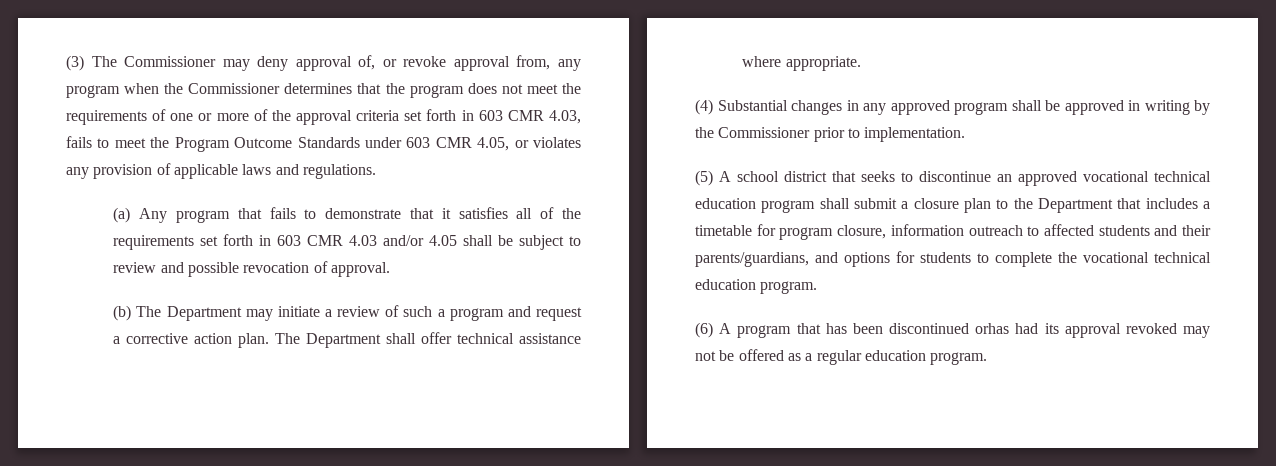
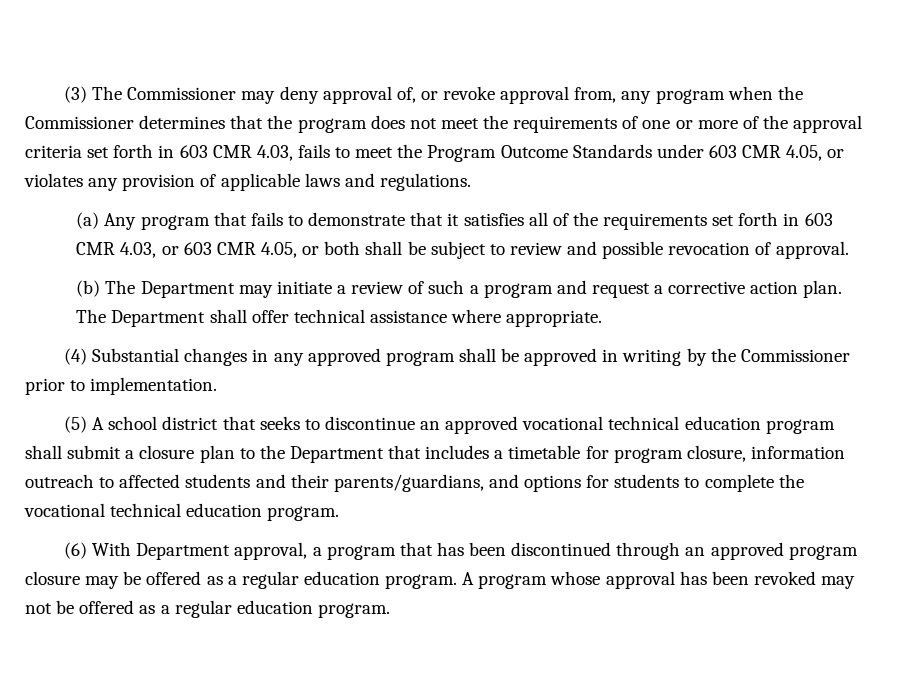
[349,235,458,246] 4.03 and/or 4.05 -> [120,241,361,258] 4.03, or 603 CMR 4.05, or both
[719,323,732,334] A -> [92,542,322,560] With Department approval, a
[975,323,1121,338] orhas had its approval -> [616,542,858,560] [25,571,749,589] through an approved program closure may be offered as a regular education program. A program whose approval has been

